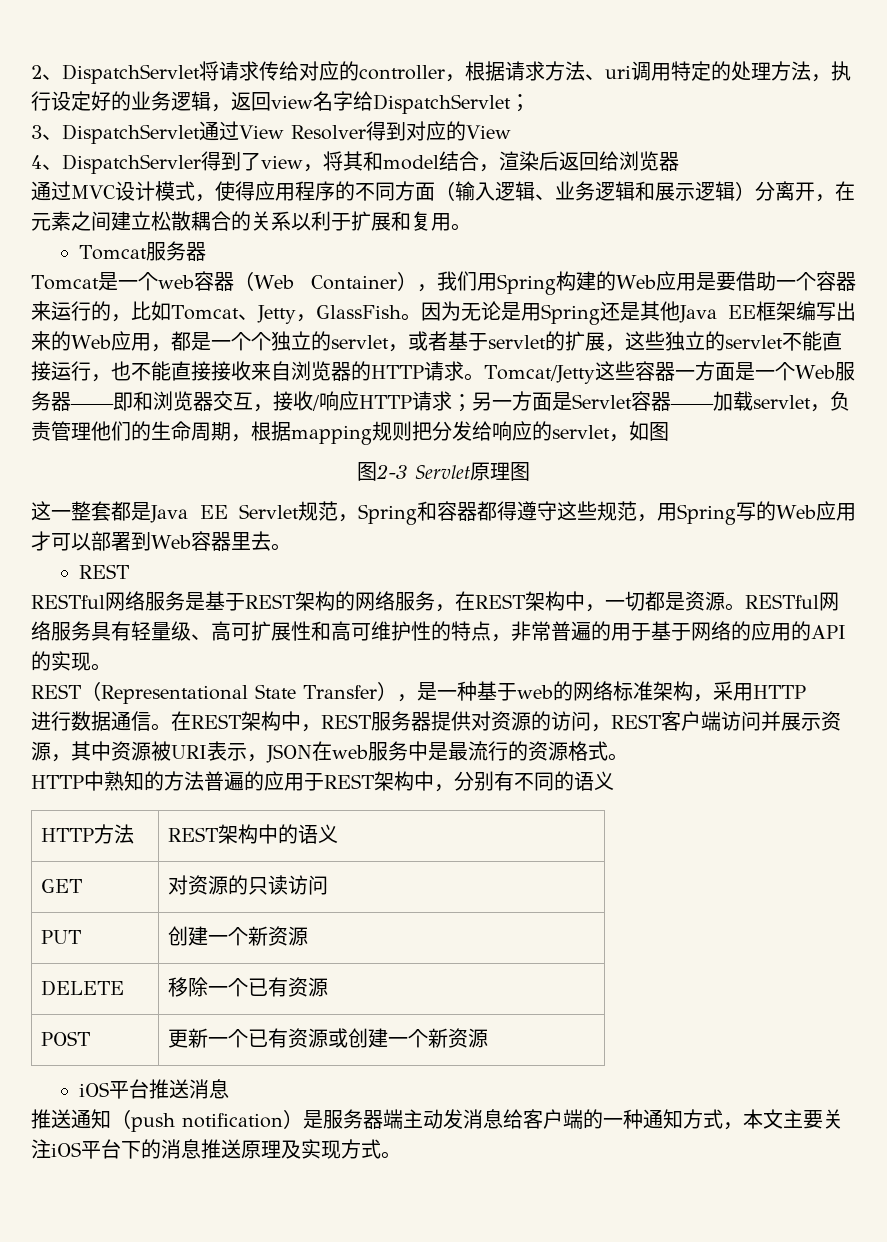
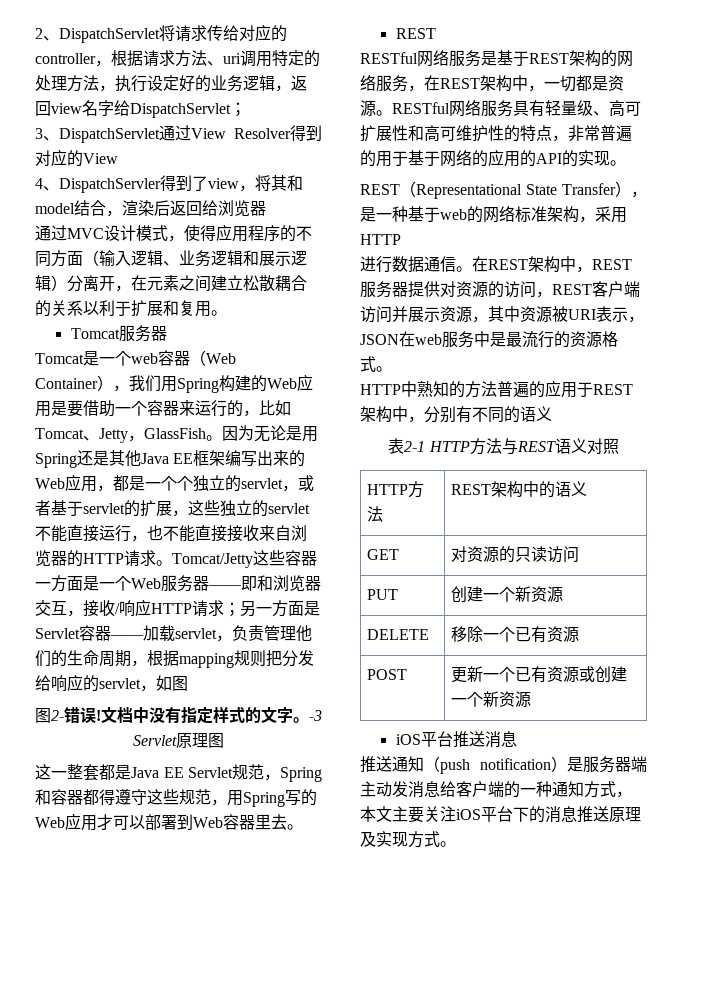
[376,464,407,479] 2-3 -> [51,706,322,724] 2-错误!文档中没有指定样式的文字。-3
(614, 780) none -> [388,438,619,455] // 表2-1 HTTP方法与REST语义对照

